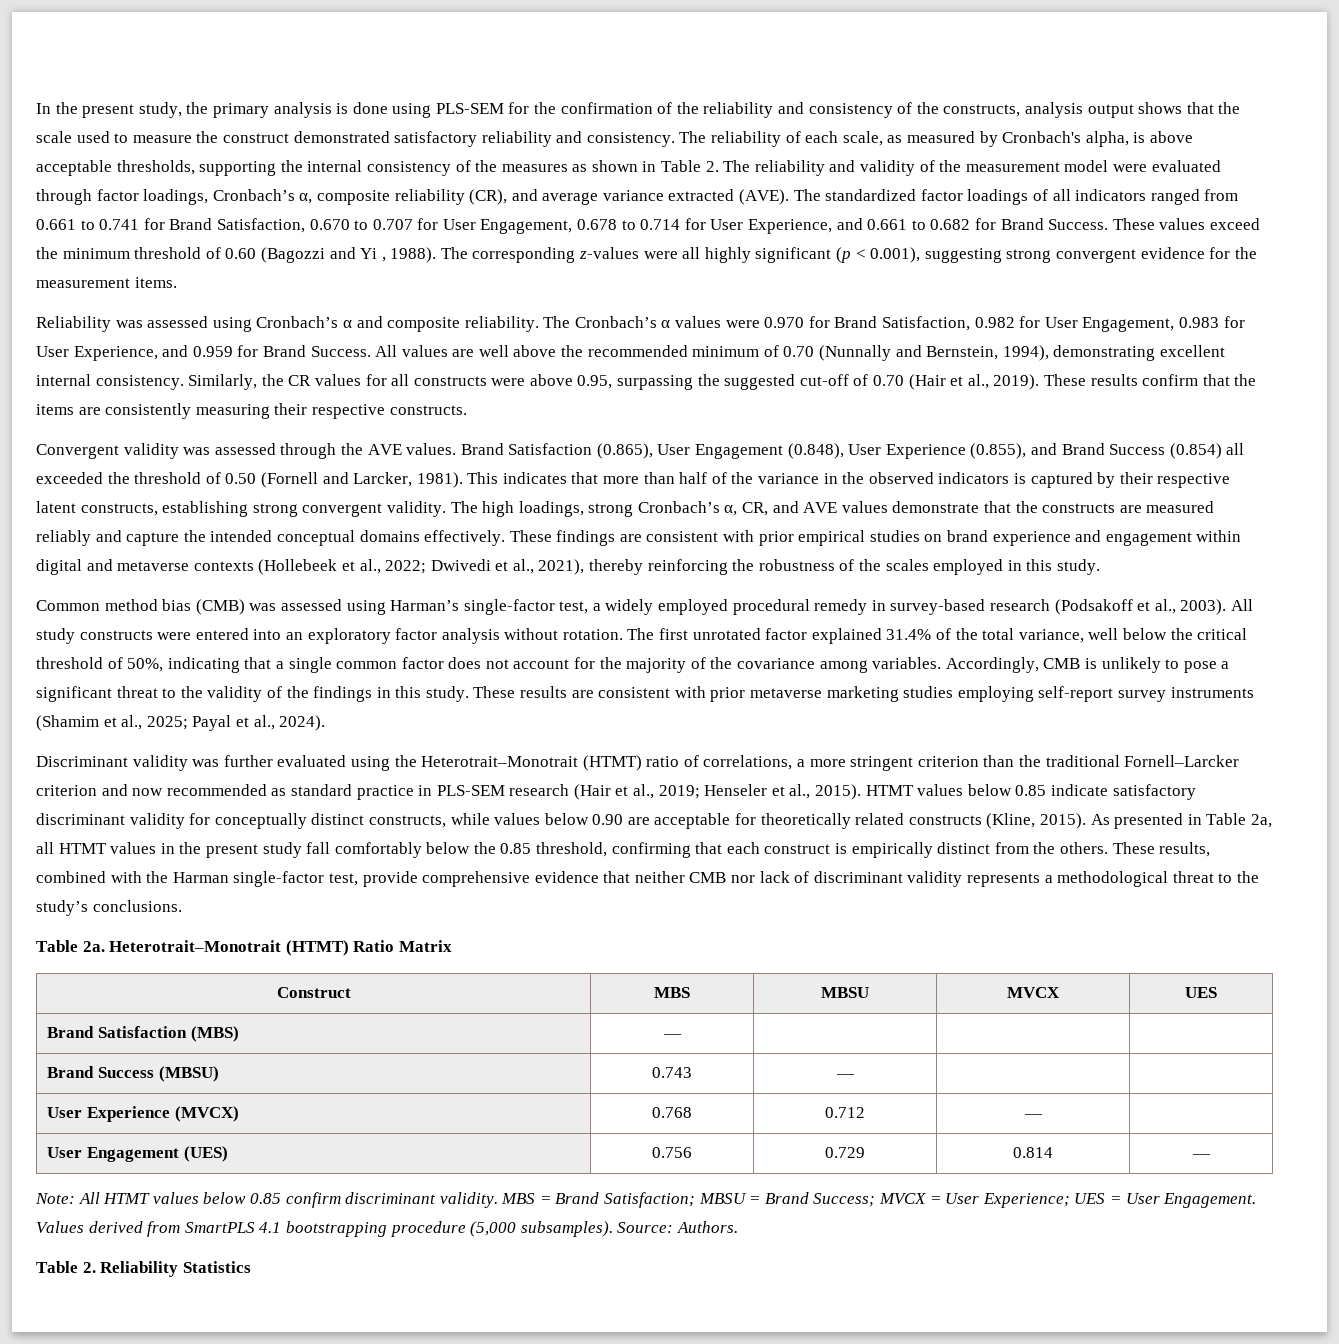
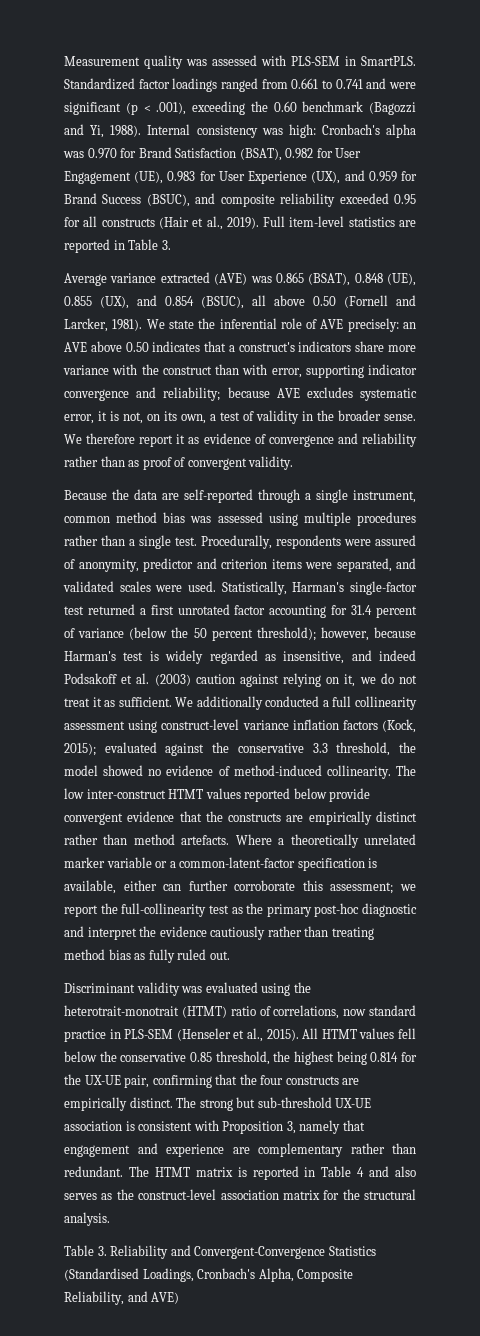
[36,102,1241,118] [36,131,1193,147] [36,160,1221,176] [36,189,1147,205] In the present study, the primary analysis is done using PLS-SEM for the confirmation of the reliability and consistency of the constructs, analysis output shows that the scale used to measure the construct demonstrated satisfactory reliability and consistency. The reliability of each scale, as measured by Cronbach's alpha, is above acceptable thresholds, supporting the internal consistency of the measures as shown in Table 2. The reliability and validity of the measurement model were evaluated through factor loadings, Cronbach’s α, composite reliability (CR), and average variance extracted (AVE). The standardized factor loadings of all indicators -> [64,55,416,69] [64,78,218,92] Measurement quality was assessed with PLS-SEM in SmartPLS. Standardized factor loadings
[143,218,1260,234] [36,247,1257,263] [36,277,177,288] [36,316,760,332] for Brand Satisfaction, 0.670 to 0.707 for User Engagement, 0.678 to 0.714 for User Experience, and 0.661 to 0.682 for Brand Success. These values exceed the minimum threshold of 0.60 (Bagozzi and Yi , 1988). The corresponding z-values were all highly significant (p < 0.001), suggesting strong convergent evidence for the measurement items. // Reliability was assessed using Cronbach’s α and composite reliability. The Cronbach’s α values were -> [366,78,417,89] [64,101,416,115] [64,124,416,138] [63,151,84,158] and were significant (p < .001), exceeding the 0.60 benchmark (Bagozzi and Yi, 1988). Internal consistency was high: Cronbach's alpha was
[882,316,971,331] Satisfaction, -> [175,148,282,161] Satisfaction (BSAT),
[1082,317,1175,332] Engagement, -> [64,171,164,184] Engagement (UE),
[73,346,158,361] Experience, -> [248,171,341,184] Experience (UX),
[310,345,1225,361] [36,374,1257,390] [36,403,467,419] [36,443,1245,459] [36,472,221,484] Success. All values are well above the recommended minimum of 0.70 (Nunnally and Bernstein, 1994), demonstrating excellent internal consistency. Similarly, the CR values for all constructs were above 0.95, surpassing the suggested cut-off of 0.70 (Hair et al., 2019). These results confirm that the items are consistently measuring their respective constructs. // Convergent validity was assessed through the AVE values. Brand Satisfaction (0.865), User Engagement (0.848), User Experience (0.855), and Brand Success (0.854) all exceeded the threshold of -> [102,193,416,207] [64,216,417,230] [64,239,171,253] [64,272,416,286] [64,295,305,309] Success (BSUC), and composite reliability exceeded 0.95 for all constructs (Hair et al., 2019). Full item-level statistics are reported in Table 3. // Average variance extracted (AVE) was 0.865 (BSAT), 0.848 (UE), 0.855 (UX), and 0.854 (BSUC), all above
[467,472,1231,488] [36,501,1215,517] [36,530,1242,546] [36,559,1100,575] [36,599,1253,615] [36,628,1248,644] [36,657,1230,673] [36,686,1254,702] [36,715,326,731] This indicates that more than half of the variance in the observed indicators is captured by their respective latent constructs, establishing strong convergent validity. The high loadings, strong Cronbach’s α, CR, and AVE values demonstrate that the constructs are measured reliably and capture the intended conceptual domains effectively. These findings are consistent with prior empirical studies on brand experience and engagement within digital and metaverse contexts (Hollebeek et al., 2022; Dwivedi et al., 2021), thereby reinforcing the robustness of the scales employed in this study. // Common method bias (CMB) was assessed using Harman’s single-factor test, a widely employed procedural remedy in survey-based research (Podsakoff et al., 2003). All study constructs were entered into an exploratory factor analysis without rotation. The first unrotated factor explained 31.4% of the total variance, well below the critical threshold of 50%, indicating that a single common factor does not account for the majority of the covariance among variables. Accordingly, CMB is unlikely to pose a significant threat to the validity of the findings in this study. These results are consistent with prior metaverse marketing studies employing self-report survey instruments (Shamim et al., 2025; Payal et al., 2024). -> [146,318,417,332] [64,341,416,352] [63,364,417,378] [64,387,417,401] [64,410,416,424] [64,433,417,447] [64,456,294,470] [64,489,416,503] [64,512,416,526] [64,535,416,549] [64,558,416,572] [63,581,417,595] [64,604,418,618] [64,627,416,641] [64,650,416,664] [64,673,418,687] [64,696,417,710] [64,719,416,733] [64,742,417,756] [64,765,416,779] [64,788,371,802] [64,811,417,825] [64,834,416,848] [64,857,378,871] [64,880,416,894] [64,903,417,917] [64,926,374,940] [64,949,230,963] We state the inferential role of AVE precisely: an AVE above 0.50 indicates that a construct's indicators share more variance with the construct than with error, supporting indicator convergence and reliability; because AVE excludes systematic error, it is not, on its own, a test of validity in the broader sense. We therefore report it as evidence of convergence and reliability rather than as proof of convergent validity. // Because the data are self-reported through a single instrument, common method bias was assessed using multiple procedures rather than a single test. Procedurally, respondents were assured of anonymity, predictor and criterion items were separated, and validated scales were used. Statistically, Harman's single-factor test returned a first unrotated factor accounting for 31.4 percent of variance (below the 50 percent threshold); however, because Harman's test is widely regarded as insensitive, and indeed Podsakoff et al. (2003) caution against relying on it, we do not treat it as sufficient. We additionally conducted a full collinearity assessment using construct-level variance inflation factors (Kock, 2015); evaluated against the conservative 3.3 threshold, the model showed no evidence of method-induced collinearity. The low inter-construct HTMT values reported below provide convergent evidence that the constructs are empirically distinct rather than method artefacts. Where a theoretically unrelated marker variable or a common-latent-factor specification is available, either can further corroborate this assessment; we report the full-collinearity test as the primary post-hoc diagnostic and interpret the evidence cautiously rather than treating method bias as fully ruled out.
[223,755,273,767] further -> (203, 989) none
[421,756,579,767] Heterotrait–Monotrait -> [64,1005,179,1016] heterotrait-monotrait
[797,755,1240,771] [36,784,1196,800] [36,813,1272,829] [36,842,1211,858] [36,871,1259,887] [36,900,182,916] [36,940,452,956] [276,987,351,998] [654,987,690,998] [821,987,869,998] [1007,987,1060,998] [1185,987,1217,998] [47,1026,239,1042] [662,1034,682,1038] [47,1066,219,1082] [652,1067,692,1078] [835,1074,855,1078] [47,1106,239,1122] [652,1107,692,1118] [825,1107,865,1118] [1023,1114,1043,1118] [47,1146,228,1162] [652,1147,692,1158] [825,1147,865,1158] [1013,1147,1053,1158] [1191,1154,1211,1158] [35,1192,1257,1208] [36,1221,738,1237] [36,1261,251,1277] a more stringent criterion than the traditional Fornell–Larcker criterion and now recommended as standard practice in PLS-SEM research (Hair et al., 2019; Henseler et al., 2015). HTMT values below 0.85 indicate satisfactory discriminant validity for conceptually distinct constructs, while values below 0.90 are acceptable for theoretically related constructs (Kline, 2015). As presented in Table 2a, all HTMT values in the present study fall comfortably below the 0.85 threshold, confirming that each construct is empirically distinct from the others. These results, combined with the Harman single-factor test, provide comprehensive evidence that neither CMB nor lack of discriminant validity represents a methodological threat to the study’s conclusions. // Table 2a. Heterotrait–Monotrait (HTMT) Ratio Matrix // Construct | MBS | MBSU | MVCX | UES // Brand Satisfaction (MBS) | — | | | // Brand Success (MBSU) | 0.743 | — | | // User Experience (MVCX) | 0.768 | 0.712 | — | // User Engagement (UES) | 0.756 | 0.729 | 0.814 | — // Note: All HTMT values below 0.85 confirm discriminant validity. MBS = Brand Satisfaction; MBSU = Brand Success; MVCX = User Experience; UES = User Engagement. Values derived from SmartPLS 4.1 bootstrapping procedure (5,000 subsamples). Source: Authors. // Table 2. Reliability Statistics -> [343,1005,416,1016] [64,1028,416,1042] [64,1051,418,1065] [64,1074,360,1088] [64,1097,372,1111] [64,1120,365,1134] [64,1143,416,1157] [64,1166,416,1180] [64,1189,416,1200] [64,1212,110,1226] [64,1245,376,1259] [64,1268,354,1282] [64,1291,180,1305] now standard practice in PLS-SEM (Henseler et al., 2015). All HTMT values fell below the conservative 0.85 threshold, the highest being 0.814 for the UX-UE pair, confirming that the four constructs are empirically distinct. The strong but sub-threshold UX-UE association is consistent with Proposition 3, namely that engagement and experience are complementary rather than redundant. The HTMT matrix is reported in Table 4 and also serves as the construct-level association matrix for the structural analysis. // Table 3. Reliability and Convergent-Convergence Statistics (Standardised Loadings, Cronbach's Alpha, Composite Reliability, and AVE)

